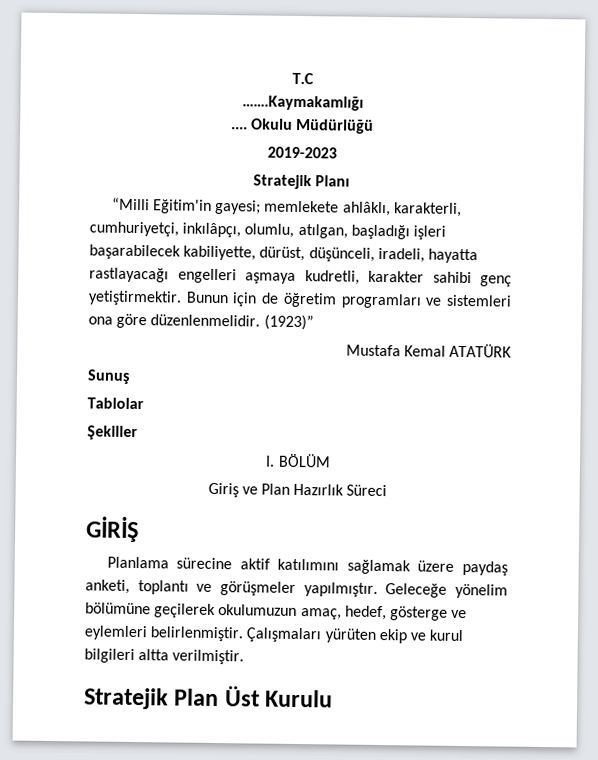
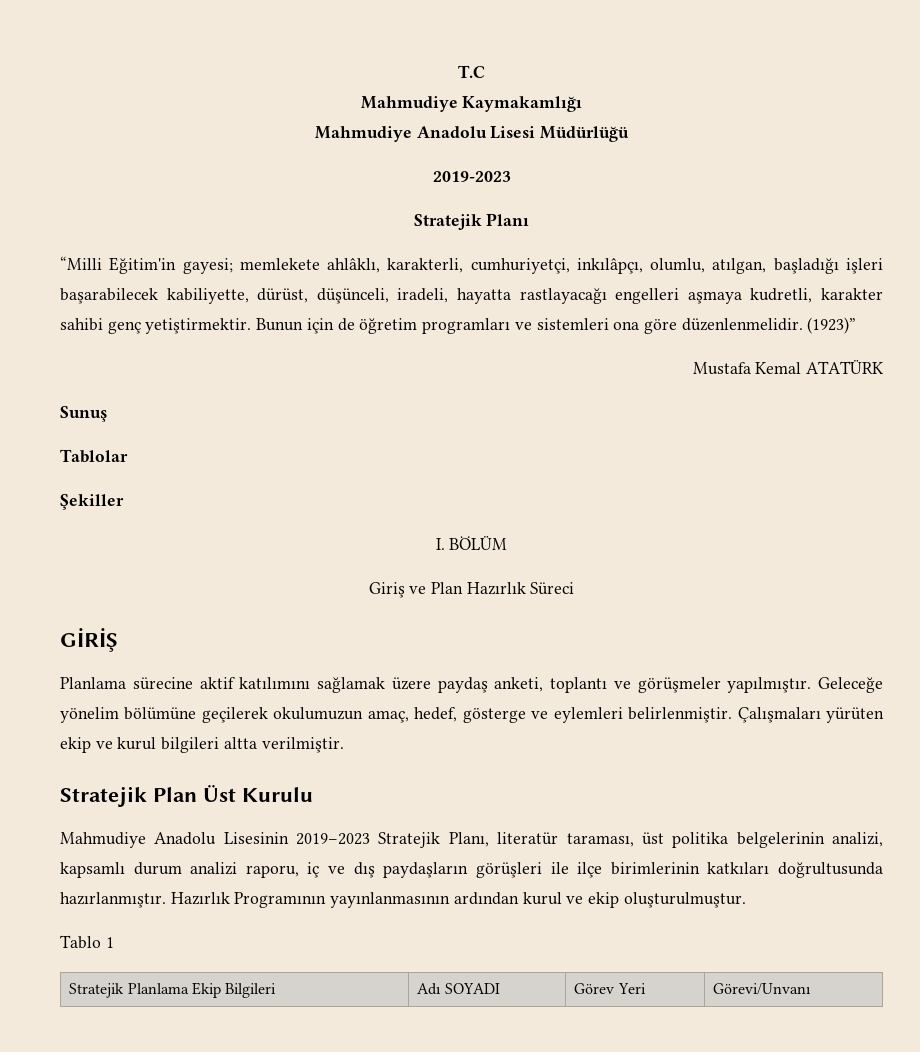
[241,95,364,111] [230,118,293,130] …….Kaymakamlığı // .... Okulu -> [360,96,583,112] [314,126,536,142] Mahmudiye Kaymakamlığı // Mahmudiye Anadolu Lisesi
(334, 698) none -> [60,832,884,848] [60,862,884,878] [60,892,746,908] [60,935,114,949] [69,982,277,998] [417,983,500,995] [574,983,646,994] [713,983,812,995] // Mahmudiye Anadolu Lisesinin 2019–2023 Stratejik Planı, literatür taraması, üst politika belgelerinin analizi, kapsamlı durum analizi raporu, iç ve dış paydaşların görüşleri ile ilçe birimlerinin katkıları doğrultusunda hazırlanmıştır. Hazırlık Programının yayınlanmasının ardından kurul ve ekip oluşturulmuştur. // Tablo 1 // Stratejik Planlama Ekip Bilgileri | Adı SOYADI | Görev Yeri | Görevi/Unvanı

